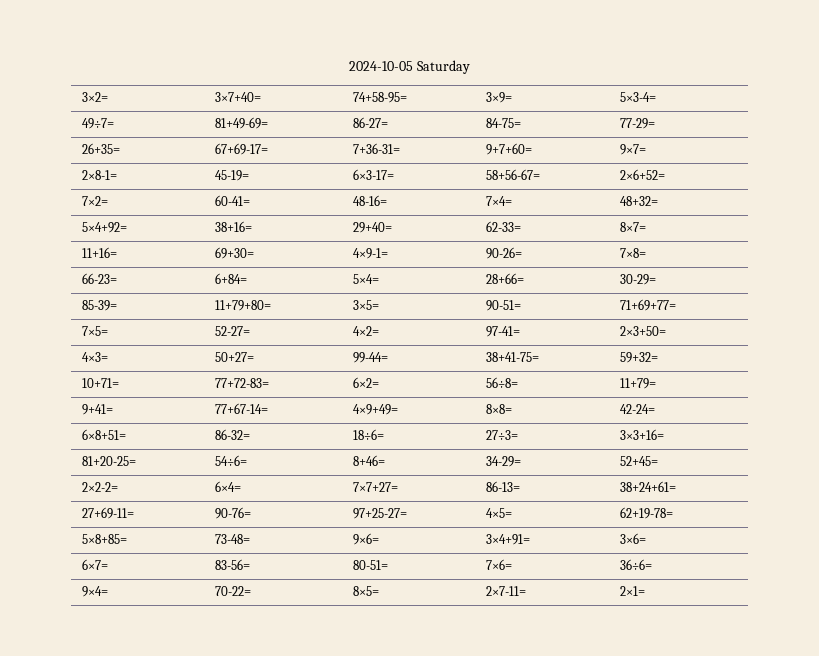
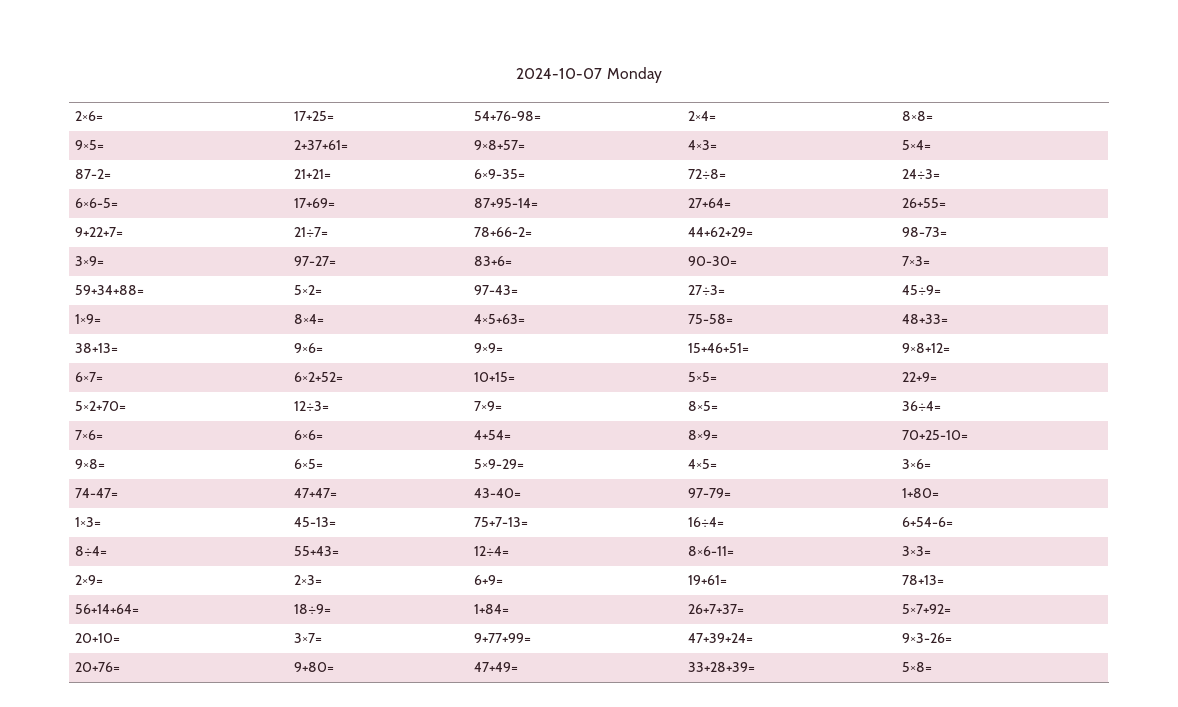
[349,60,470,74] [81,92,108,102] [214,92,261,102] [352,92,407,103] [485,92,512,103] [619,92,656,102] [81,118,114,129] [214,117,268,129] [352,117,388,128] [485,118,521,128] [619,118,655,129] [81,143,120,154] [214,143,268,155] [352,143,400,154] [485,143,532,155] [619,144,646,155] [81,170,117,180] [214,170,249,181] [352,169,394,180] [485,169,540,180] [619,169,665,180] [81,196,108,206] [214,195,250,206] [352,195,387,206] [485,196,512,206] [619,196,658,206] [81,222,127,233] [214,221,252,232] [352,222,392,233] [485,221,521,232] [619,222,646,232] [81,247,117,258] [214,247,254,259] [352,248,388,259] [485,247,522,259] [619,248,646,258] [81,273,117,284] [214,273,247,284] [352,274,379,284] [485,273,524,284] [619,274,656,285] [81,300,117,311] [214,300,271,311] [352,300,379,310] [485,300,521,311] [619,299,676,311] [81,326,108,336] [214,326,250,336] [352,326,379,336] [485,326,520,337] [619,326,666,336] [81,352,108,362] [214,352,254,362] [352,352,388,363] [485,352,539,362] [619,352,658,363] [81,378,119,388] [214,378,269,388] [352,377,379,388] [485,377,518,388] [619,378,656,389] [81,404,113,415] [214,403,268,414] [352,404,398,415] [485,404,512,414] [619,404,655,414] [81,429,126,440] [214,429,250,440] [352,429,384,440] [485,430,518,440] [619,429,664,440] [81,456,136,466] [214,455,247,466] [352,455,385,466] [485,456,521,467] [619,456,658,466] [81,482,118,492] [214,481,241,492] [352,482,398,492] [485,481,520,492] [619,481,676,492] [81,507,134,519] [214,507,251,519] [352,508,407,519] [485,508,512,518] [619,507,673,519] [81,534,127,544] [214,534,250,544] [352,533,379,545] [485,534,530,545] [619,533,646,544] [81,559,108,570] [214,559,250,570] [352,560,388,570] [485,559,512,570] [619,559,652,570] [81,586,108,597] [214,586,251,596] [352,586,379,596] [485,586,526,596] [619,586,645,596] 2024-10-05 Saturday // 3×2= | 3×7+40= | 74+58-95= | 3×9= | 5×3-4= // 49÷7= | 81+49-69= | 86-27= | 84-75= | 77-29= // 26+35= | 67+69-17= | 7+36-31= | 9+7+60= | 9×7= // 2×8-1= | 45-19= | 6×3-17= | 58+56-67= | 2×6+52= // 7×2= | 60-41= | 48-16= | 7×4= | 48+32= // 5×4+92= | 38+16= | 29+40= | 62-33= | 8×7= // 11+16= | 69+30= | 4×9-1= | 90-26= | 7×8= // 66-23= | 6+84= | 5×4= | 28+66= | 30-29= // 85-39= | 11+79+80= | 3×5= | 90-51= | 71+69+77= // 7×5= | 52-27= | 4×2= | 97-41= | 2×3+50= // 4×3= | 50+27= | 99-44= | 38+41-75= | 59+32= // 10+71= | 77+72-83= | 6×2= | 56÷8= | 11+79= // 9+41= | 77+67-14= | 4×9+49= | 8×8= | 42-24= // 6×8+51= | 86-32= | 18÷6= | 27÷3= | 3×3+16= // 81+20-25= | 54÷6= | 8+46= | 34-29= | 52+45= // 2×2-2= | 6×4= | 7×7+27= | 86-13= | 38+24+61= // 27+69-11= | 90-76= | 97+25-27= | 4×5= | 62+19-78= // 5×8+85= | 73-48= | 9×6= | 3×4+91= | 3×6= // 6×7= | 83-56= | 80-51= | 7×6= | 36÷6= // 9×4= | 70-22= | 8×5= | 2×7-11= | 2×1= -> [516,67,662,83] [75,111,104,121] [294,111,335,121] [474,111,542,121] [688,111,717,121] [902,111,934,121] [75,140,105,150] [294,140,349,150] [474,140,526,150] [688,140,718,150] [902,140,932,150] [75,169,112,179] [294,169,332,179] [474,169,526,179] [688,169,727,179] [902,169,941,179] [75,198,119,208] [294,198,336,208] [474,198,539,208] [688,198,732,208] [902,198,947,208] [75,227,124,237] [294,227,329,237] [474,227,533,237] [688,227,754,237] [902,227,948,237] [75,256,105,266] [294,256,337,266] [474,256,513,266] [688,256,738,266] [902,256,931,266] [75,285,145,295] [294,285,323,295] [474,285,519,295] [688,285,726,295] [902,285,942,295] [75,314,102,324] [294,314,325,324] [474,314,526,324] [688,314,734,324] [902,314,949,324] [75,343,119,353] [294,343,324,353] [474,343,504,353] [688,343,750,353] [902,343,951,353] [75,372,104,382] [294,372,344,382] [474,372,516,382] [688,372,718,382] [902,372,938,382] [75,401,127,411] [294,401,330,411] [474,401,503,411] [688,401,719,411] [902,401,942,411] [75,430,104,440] [294,430,324,440] [474,430,512,440] [688,430,719,440] [902,430,969,440] [75,459,106,469] [294,459,324,469] [474,459,525,469] [688,459,718,469] [902,459,932,469] [75,488,119,498] [294,488,338,498] [474,488,522,498] [688,488,732,498] [902,488,940,498] [75,517,102,527] [294,517,337,527] [474,517,529,527] [688,517,725,527] [902,517,954,527] [75,546,108,556] [294,546,340,556] [474,546,510,556] [688,546,735,556] [902,546,932,556] [75,575,104,585] [294,575,323,585] [474,575,504,585] [688,575,728,585] [902,575,945,585] [75,604,140,614] [294,604,332,614] [474,604,510,614] [688,604,745,614] [902,604,952,614] [75,633,121,643] [294,633,323,643] [474,633,532,643] [688,633,754,643] [902,633,953,643] [75,662,121,672] [294,662,335,672] [474,662,519,672] [688,662,756,672] [902,662,933,672] 2024-10-07 Monday // 2×6= | 17+25= | 54+76-98= | 2×4= | 8×8= // 9×5= | 2+37+61= | 9×8+57= | 4×3= | 5×4= // 87-2= | 21+21= | 6×9-35= | 72÷8= | 24÷3= // 6×6-5= | 17+69= | 87+95-14= | 27+64= | 26+55= // 9+22+7= | 21÷7= | 78+66-2= | 44+62+29= | 98-73= // 3×9= | 97-27= | 83+6= | 90-30= | 7×3= // 59+34+88= | 5×2= | 97-43= | 27÷3= | 45÷9= // 1×9= | 8×4= | 4×5+63= | 75-58= | 48+33= // 38+13= | 9×6= | 9×9= | 15+46+51= | 9×8+12= // 6×7= | 6×2+52= | 10+15= | 5×5= | 22+9= // 5×2+70= | 12÷3= | 7×9= | 8×5= | 36÷4= // 7×6= | 6×6= | 4+54= | 8×9= | 70+25-10= // 9×8= | 6×5= | 5×9-29= | 4×5= | 3×6= // 74-47= | 47+47= | 43-40= | 97-79= | 1+80= // 1×3= | 45-13= | 75+7-13= | 16÷4= | 6+54-6= // 8÷4= | 55+43= | 12÷4= | 8×6-11= | 3×3= // 2×9= | 2×3= | 6+9= | 19+61= | 78+13= // 56+14+64= | 18÷9= | 1+84= | 26+7+37= | 5×7+92= // 20+10= | 3×7= | 9+77+99= | 47+39+24= | 9×3-26= // 20+76= | 9+80= | 47+49= | 33+28+39= | 5×8=

